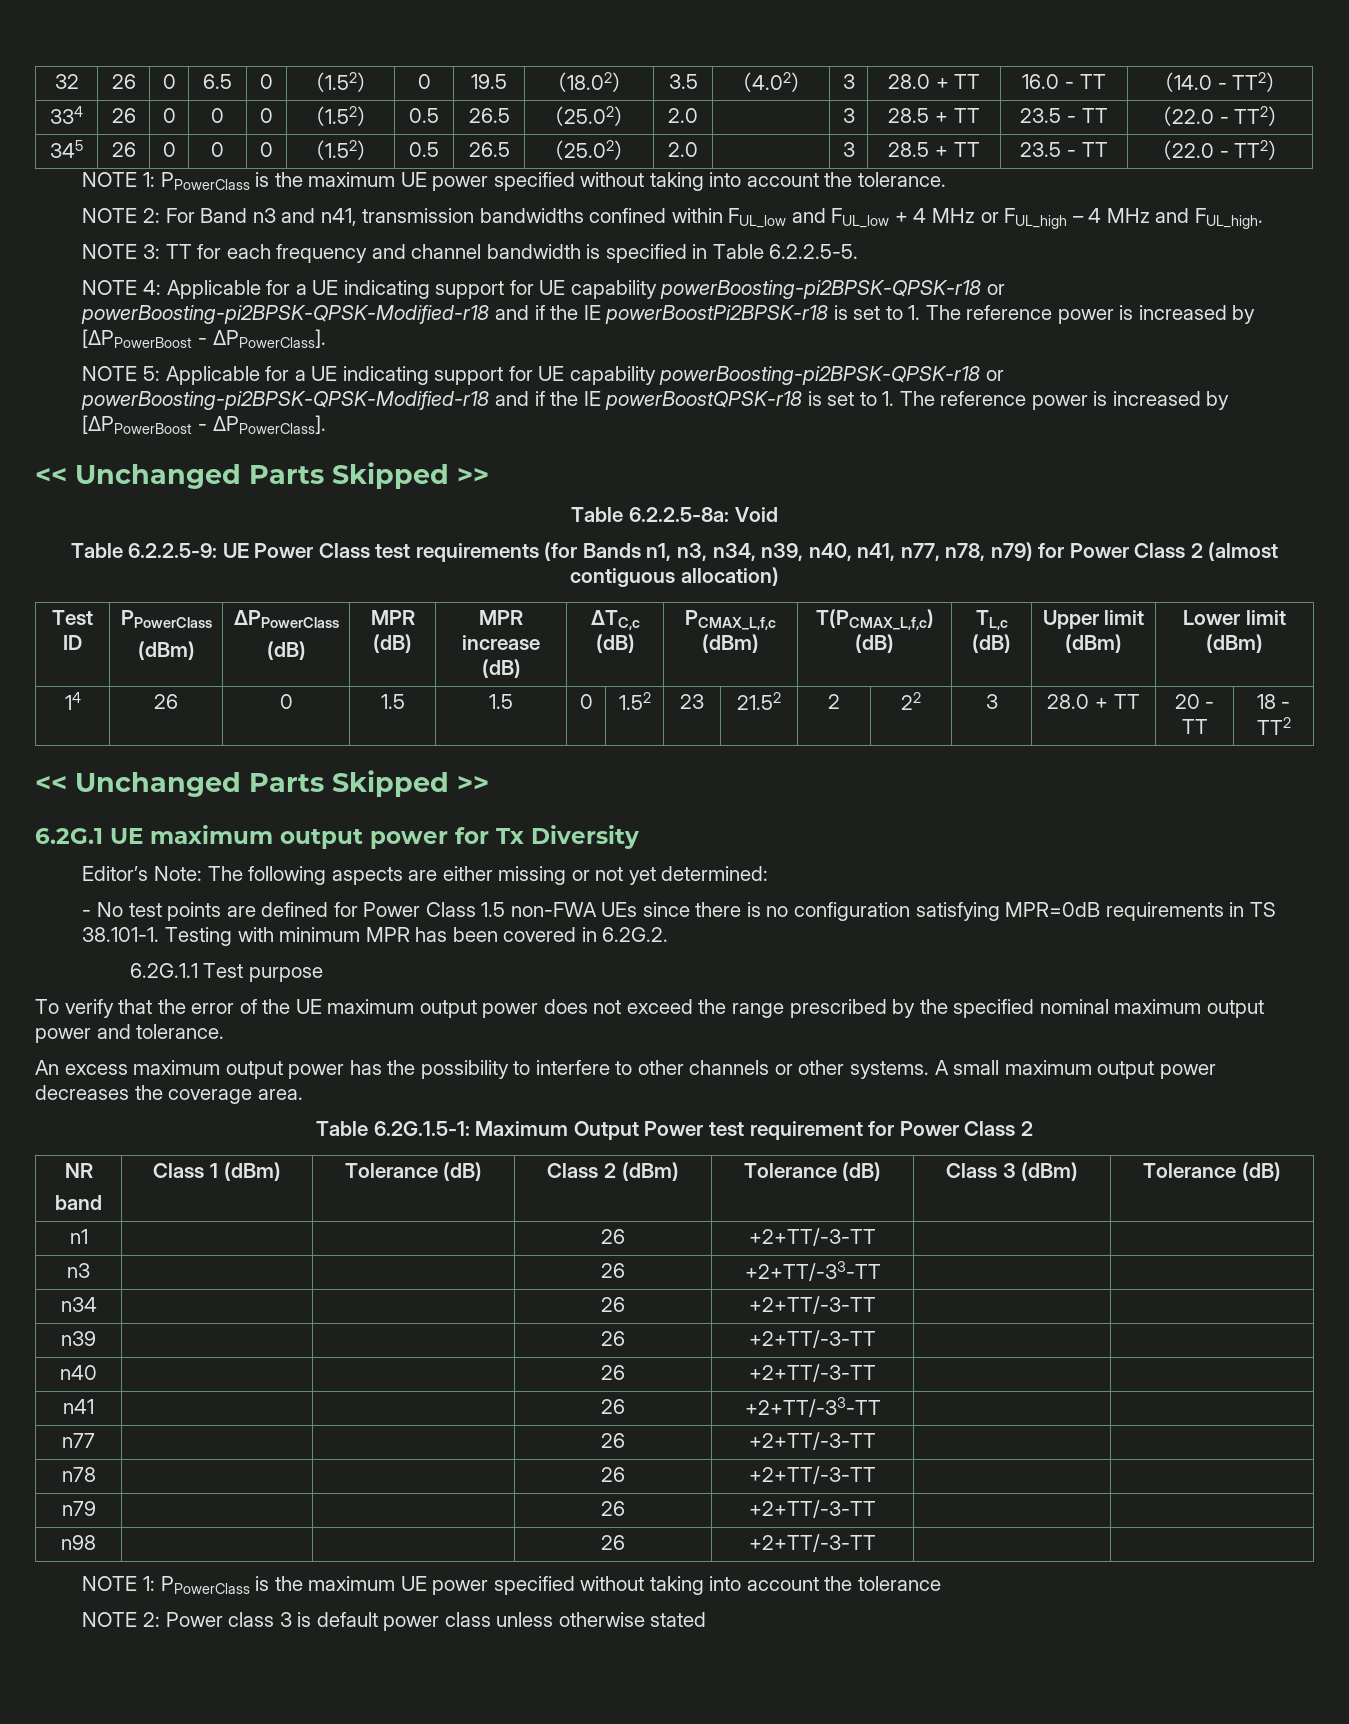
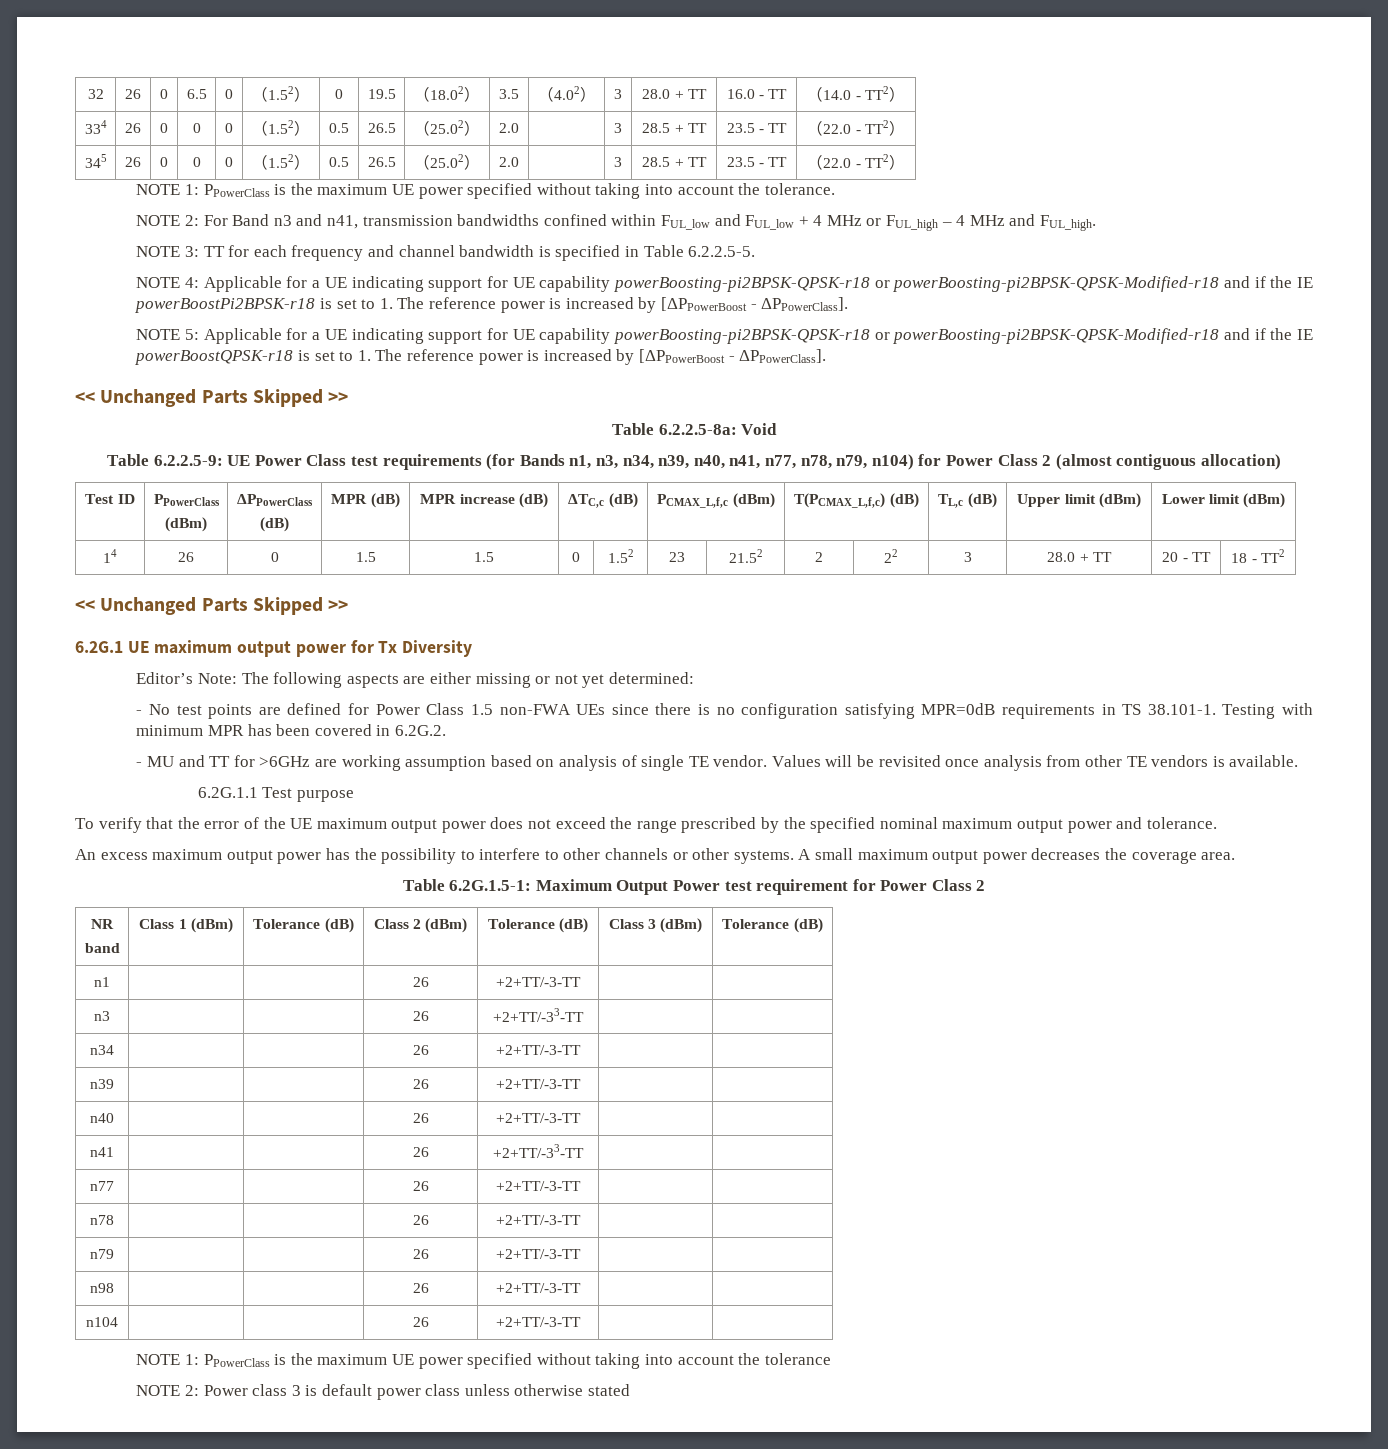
[990,542,1033,561] n79) -> [836,454,914,470] n79, n104)
(669, 934) none -> [136,755,1299,771] // - MU and TT for >6GHz are working assumption based on analysis of single TE vendor. Values will be revisited once analysis from other TE vendors is available.
(876, 1543) none -> [86,1317,118,1327] [412,1317,429,1327] [496,1317,581,1327] // n104 | | | 26 | +2+TT/-3-TT | |

